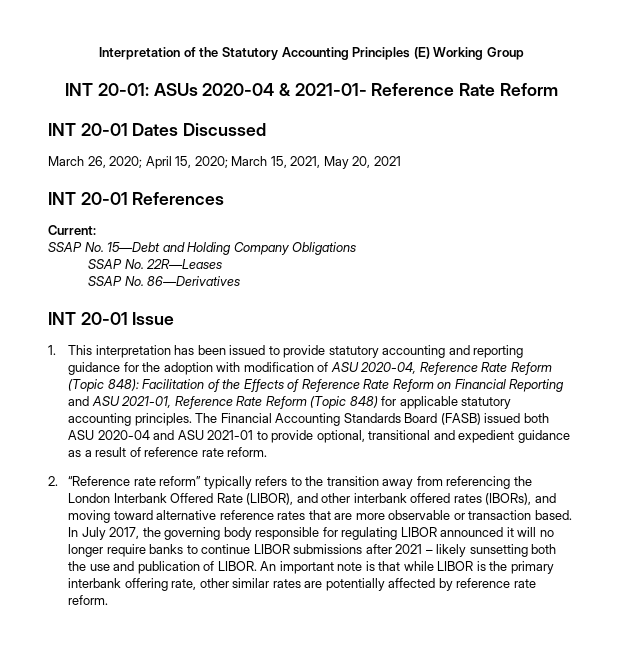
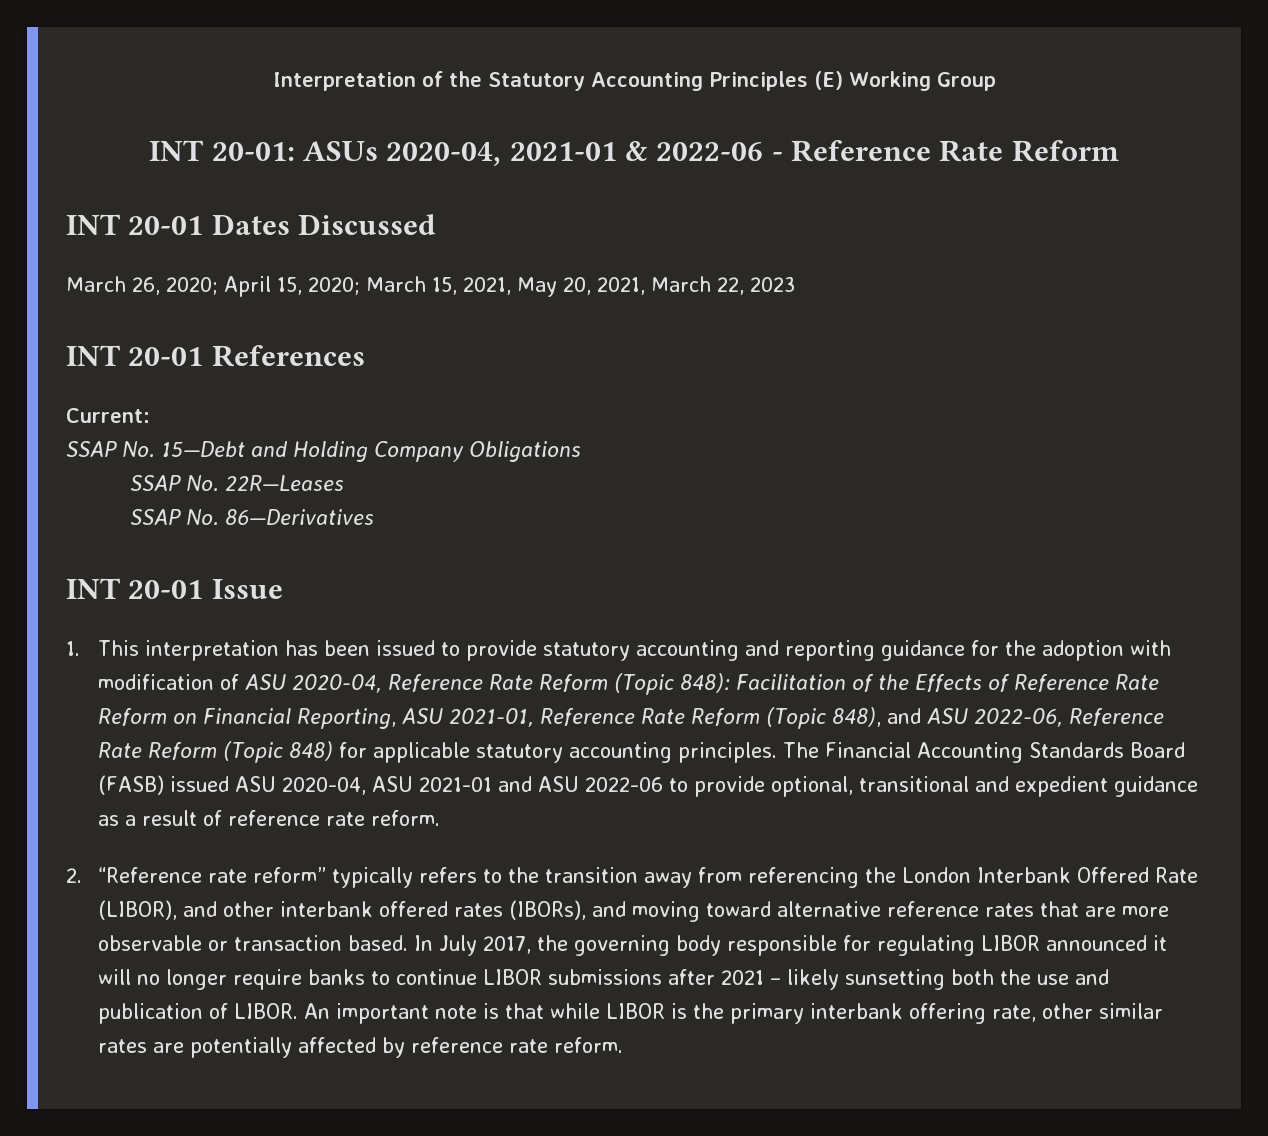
[202,83,367,96] 2020-04 & 2021-01- -> [386,141,783,166] 2020-04, 2021-01 & 2022-06 -
[373,156,401,166] 2021 -> [597,276,795,295] 2021, March 22, 2023
[509,379,565,392] [68,396,172,408] Reporting and ASU 2021-01, -> [296,707,1063,729] Reporting, ASU 2021-01, Reference Rate Reform (Topic 848), and ASU 2022-06,
[523,413,549,423] [68,430,254,440] both ASU 2020-04 and ASU 2021-01 -> [234,776,663,795] ASU 2020-04, ASU 2021-01 and ASU 2022-06

